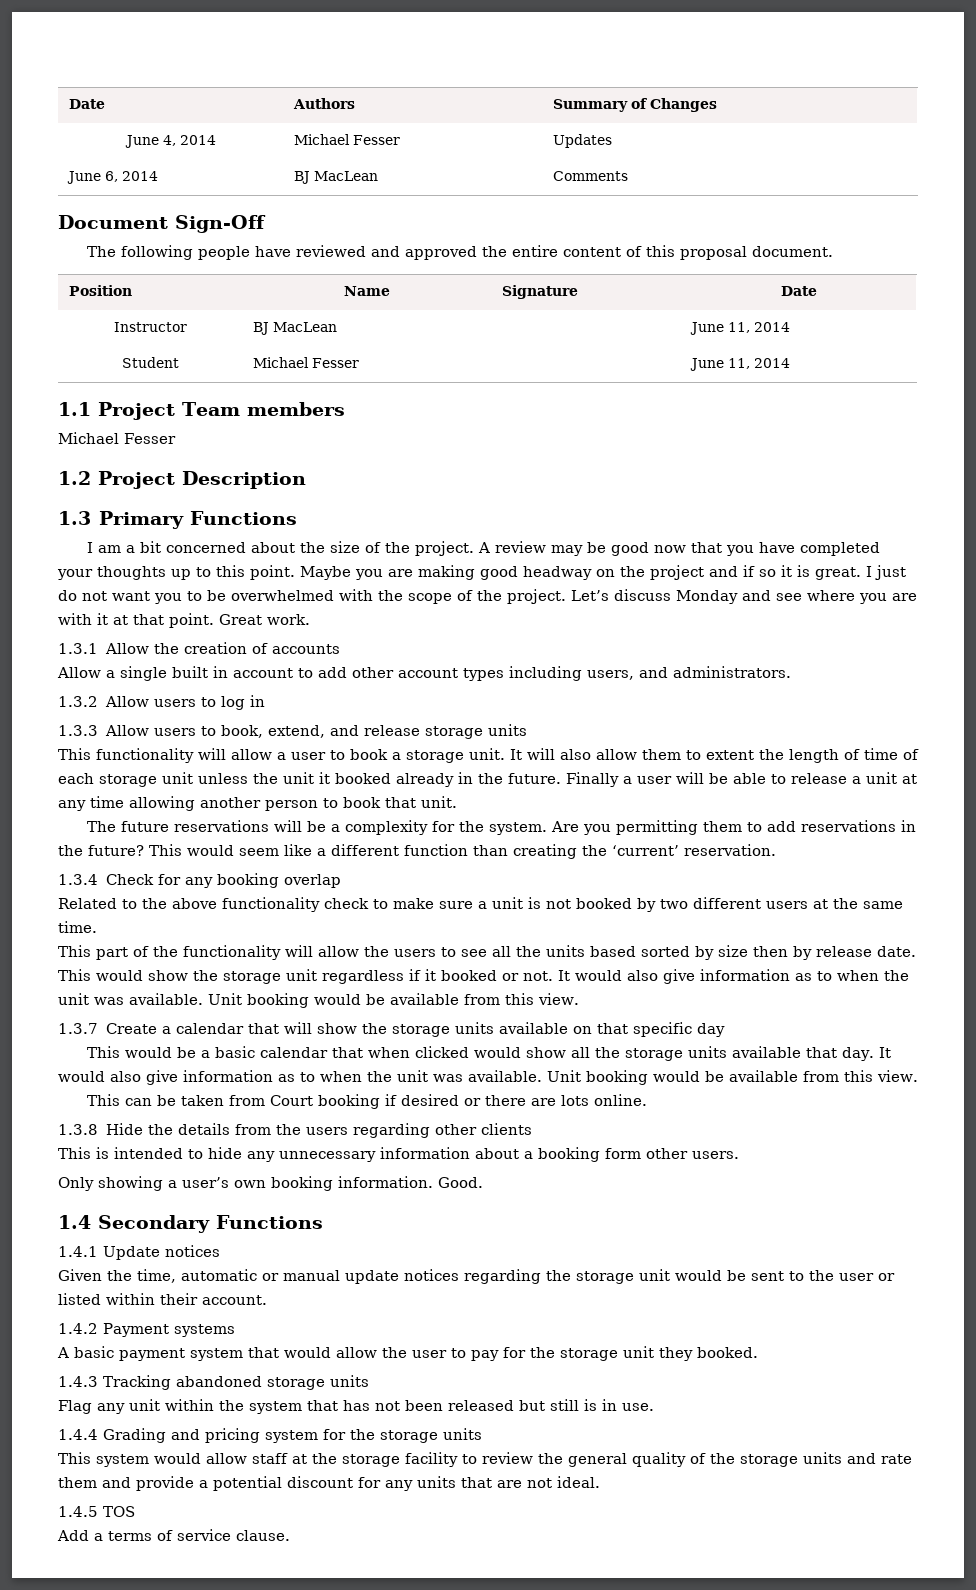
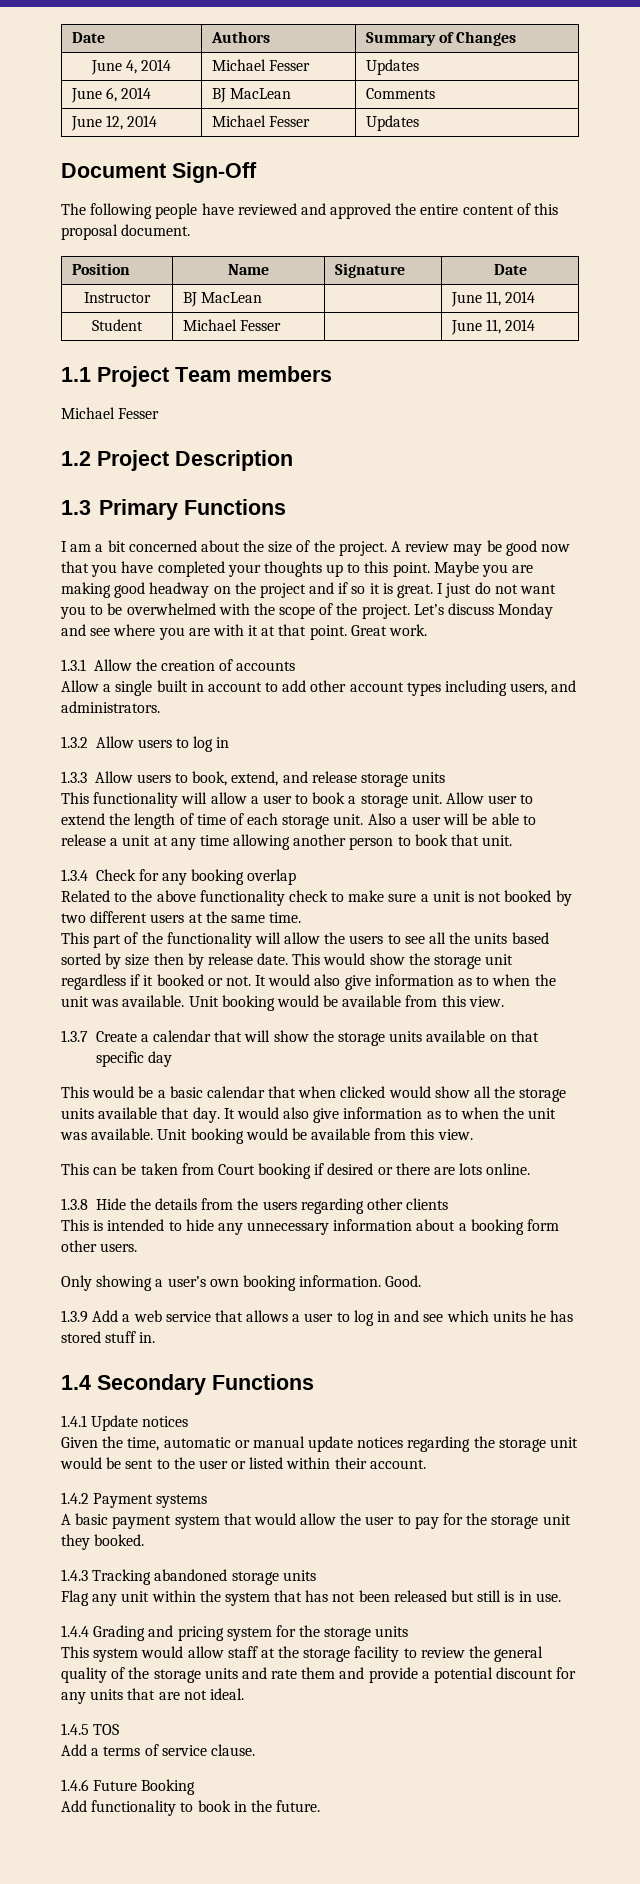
(629, 176) none -> [70,115,158,131] [211,115,311,127] [365,115,419,131] // June 12, 2014 | Michael Fesser | Updates
[510,748,754,760] It will also allow them to extent -> [446,792,534,804] [61,813,105,825] Allow user to extend
[162,772,619,787] unit unless the unit it booked already in the future. Finally -> [333,813,396,825] unit. Also
[87,820,917,835] [58,844,776,859] // The future reservations will be a complexity for the system. Are you permitting them to add reservations in the future? This would seem like a different function than creating the ‘current’ reservation. -> (513, 840) none
(483, 1182) none -> [61,1310,574,1326] [61,1331,156,1343] // 1.3.9 Add a web service that allows a user to log in and see which units he has stored stuff in.
(290, 1535) none -> [61,1779,196,1795] [61,1800,321,1816] // 1.4.6 Future Booking // Add functionality to book in the future.

